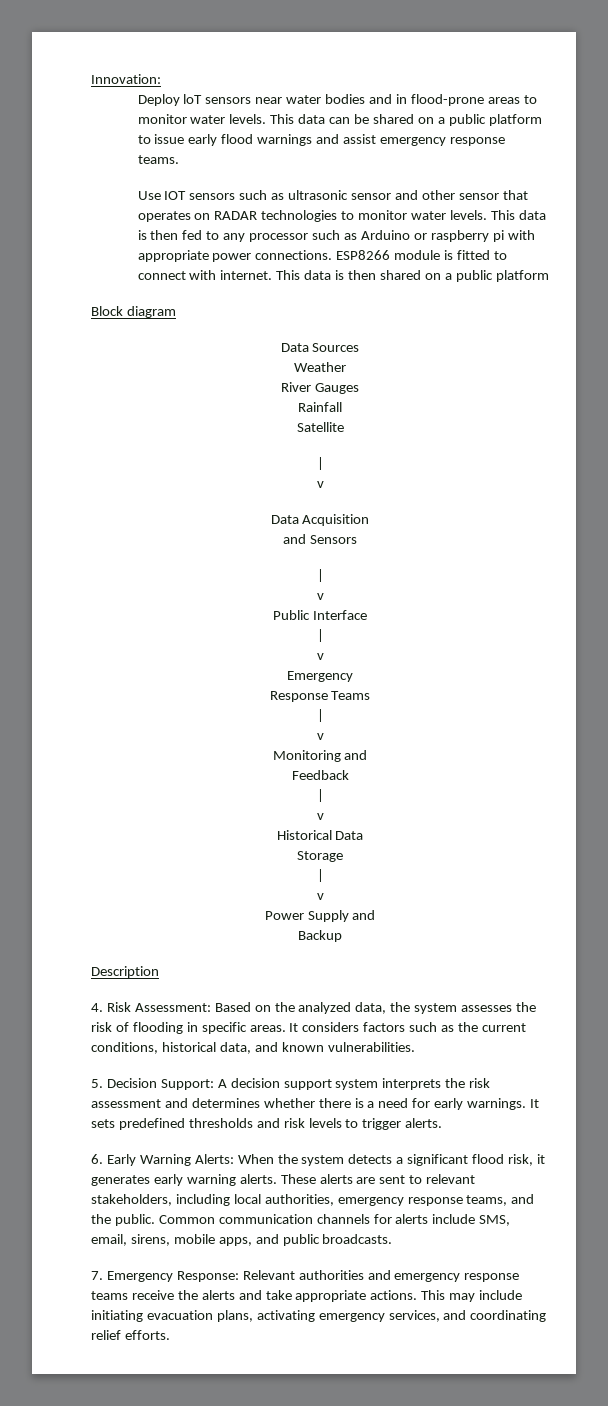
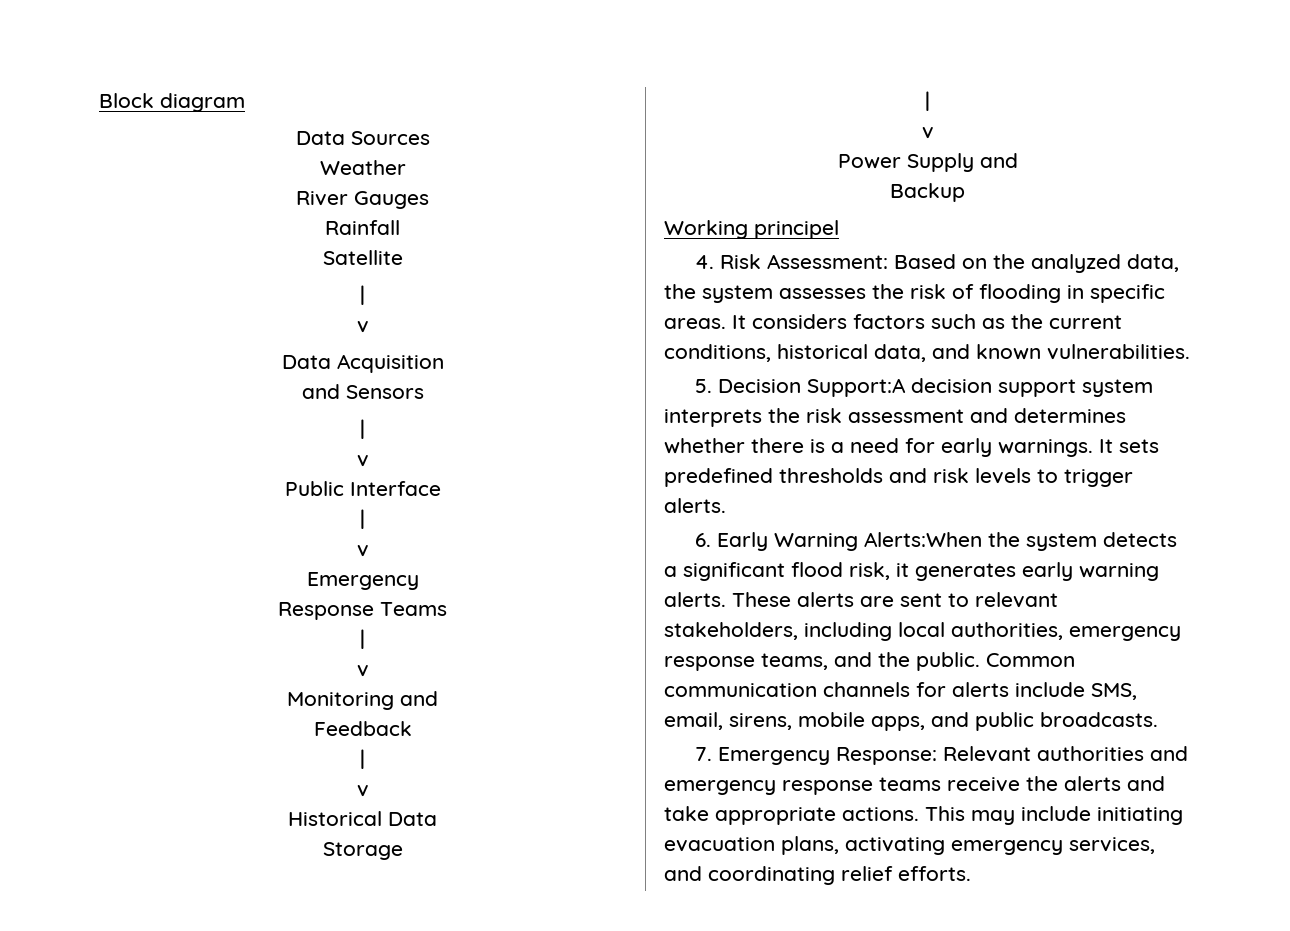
[91,74,161,84] [137,94,537,106] [137,114,542,126] [137,134,505,146] [137,155,179,164] [137,190,528,200] [137,210,546,222] [137,230,535,242] [137,250,507,262] [137,270,549,282] Innovation: // Deploy loT sensors near water bodies and in flood-prone areas to monitor water levels. This data can be shared on a public platform to issue early flood warnings and assist emergency response teams. // Use IOT sensors such as ultrasonic sensor and other sensor that operates on RADAR technologies to monitor water levels. This data is then fed to any processor such as Arduino or raspberry pi with appropriate power connections. ESP8266 module is fitted to connect with internet. This data is then shared on a public platform // -> (99, 100) none
[91,966,159,978] Description -> [664,220,839,239] Working principel
[160,1079,227,1090] Support: A -> [807,378,907,397] Support:A
[194,1154,274,1164] Alerts: When -> [864,532,983,547] Alerts:When

